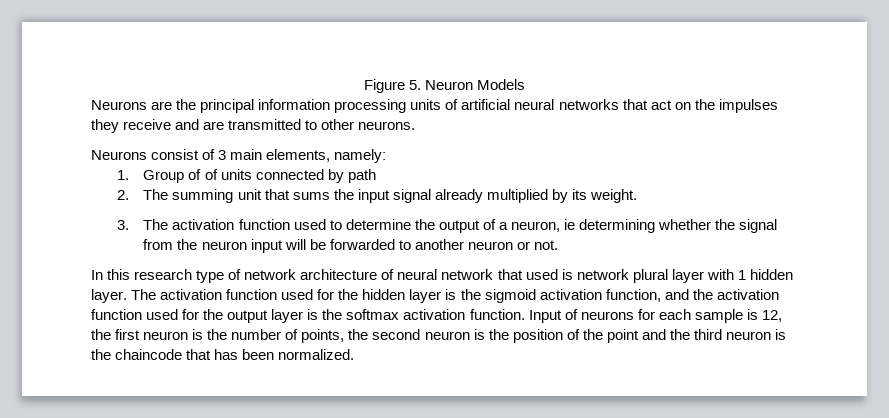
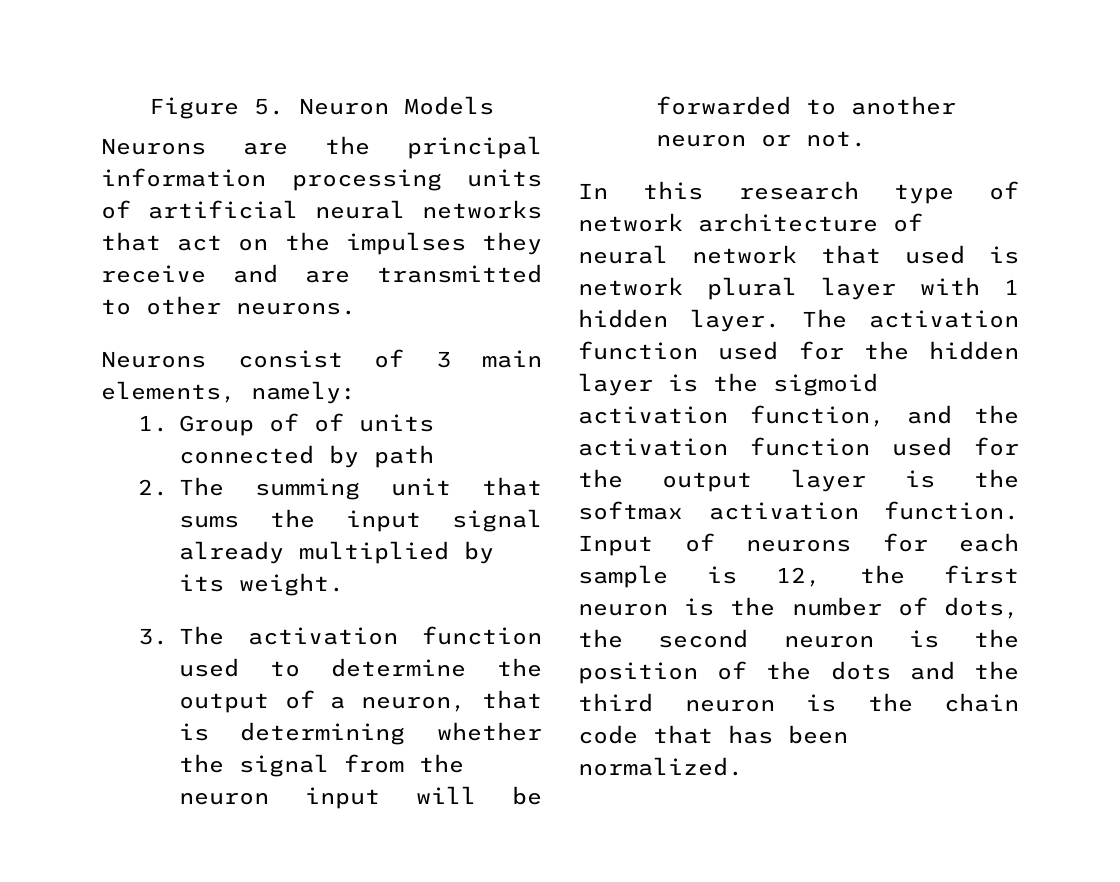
[563,219,575,230] ie -> [482,690,542,709] [178,723,209,741] that is
[301,329,345,343] points, -> [944,597,1019,619] dots,
[606,329,639,343] point -> [830,661,891,680] dots
[115,349,183,360] chaincode -> [944,693,1019,712] [578,725,638,744] chain code

